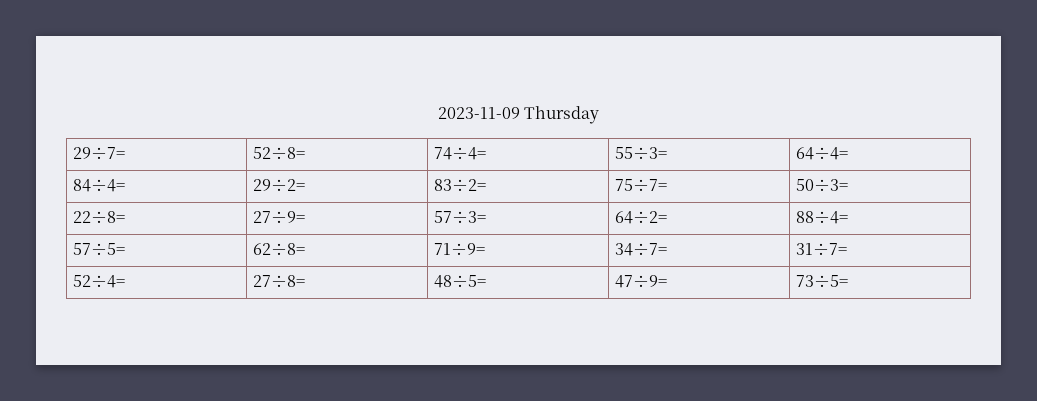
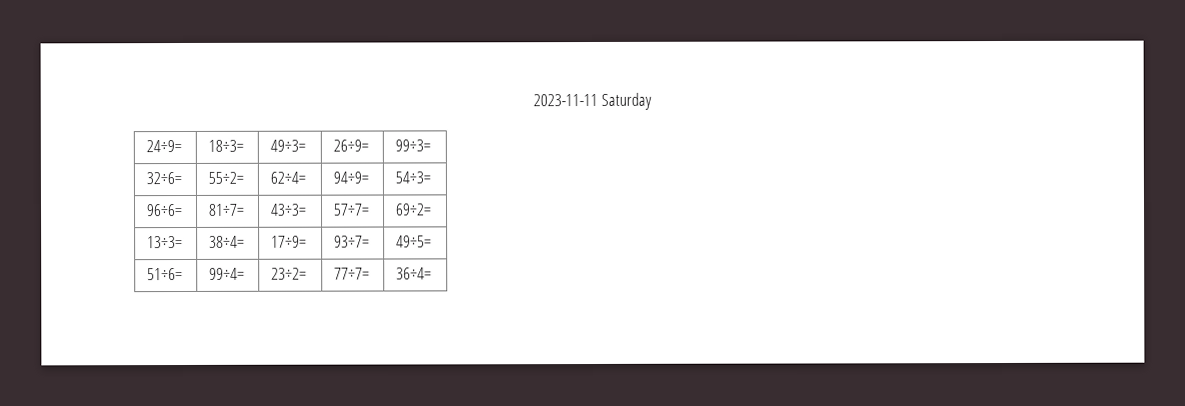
[437,106,600,124] [73,147,126,159] [253,147,306,159] [434,147,487,160] [615,147,668,159] [796,147,849,160] [73,179,126,192] [253,179,306,191] [434,179,487,191] [615,179,668,191] [796,179,849,191] [73,211,126,223] [253,211,306,223] [434,211,487,223] [615,211,668,224] [796,211,849,224] [73,243,126,255] [253,243,306,255] [434,243,486,255] [615,243,668,256] [796,243,848,255] [73,275,126,288] [253,275,306,287] [434,275,487,288] [615,275,668,288] [796,275,849,287] 2023-11-09 Thursday // 29÷7= | 52÷8= | 74÷4= | 55÷3= | 64÷4= // 84÷4= | 29÷2= | 83÷2= | 75÷7= | 50÷3= // 22÷8= | 27÷9= | 57÷3= | 64÷2= | 88÷4= // 57÷5= | 62÷8= | 71÷9= | 34÷7= | 31÷7= // 52÷4= | 27÷8= | 48÷5= | 47÷9= | 73÷5= -> [532,92,653,110] [146,140,183,153] [208,139,245,152] [270,139,307,152] [333,139,370,152] [395,139,432,152] [146,172,183,185] [208,171,245,184] [270,171,307,184] [333,171,370,184] [395,171,432,184] [147,204,184,217] [209,203,246,216] [271,203,308,216] [334,203,371,216] [396,203,433,216] [147,236,184,249] [209,235,246,248] [271,235,308,248] [334,235,371,248] [396,235,433,248] [147,268,184,281] [209,267,246,280] [271,267,308,280] [334,267,371,280] [396,267,433,280] 2023-11-11 Saturday // 24÷9= | 18÷3= | 49÷3= | 26÷9= | 99÷3= // 32÷6= | 55÷2= | 62÷4= | 94÷9= | 54÷3= // 96÷6= | 81÷7= | 43÷3= | 57÷7= | 69÷2= // 13÷3= | 38÷4= | 17÷9= | 93÷7= | 49÷5= // 51÷6= | 99÷4= | 23÷2= | 77÷7= | 36÷4=

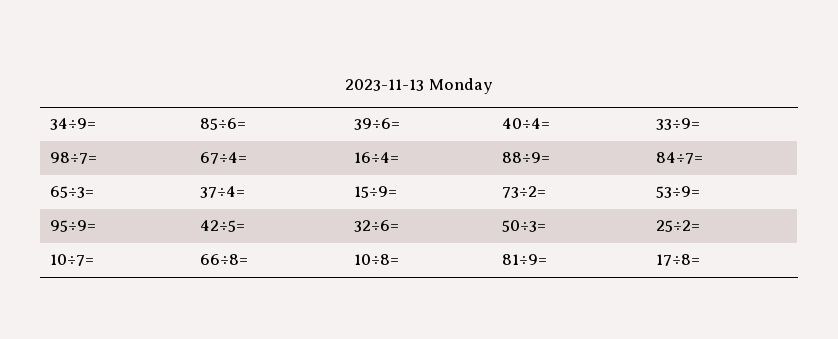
[532,92,653,110] [146,140,183,153] [208,139,245,152] [270,139,307,152] [333,139,370,152] [395,139,432,152] [146,172,183,185] [208,171,245,184] [270,171,307,184] [333,171,370,184] [395,171,432,184] [147,204,184,217] [209,203,246,216] [271,203,308,216] [334,203,371,216] [396,203,433,216] [147,236,184,249] [209,235,246,248] [271,235,308,248] [334,235,371,248] [396,235,433,248] [147,268,184,281] [209,267,246,280] [271,267,308,280] [334,267,371,280] [396,267,433,280] 2023-11-11 Saturday // 24÷9= | 18÷3= | 49÷3= | 26÷9= | 99÷3= // 32÷6= | 55÷2= | 62÷4= | 94÷9= | 54÷3= // 96÷6= | 81÷7= | 43÷3= | 57÷7= | 69÷2= // 13÷3= | 38÷4= | 17÷9= | 93÷7= | 49÷5= // 51÷6= | 99÷4= | 23÷2= | 77÷7= | 36÷4= -> [345,78,493,94] [50,118,97,130] [200,118,247,130] [354,118,401,130] [502,118,551,129] [656,118,701,130] [50,152,98,164] [200,152,248,164] [354,152,400,163] [502,152,551,163] [656,152,704,164] [50,186,95,198] [200,186,246,198] [354,186,398,198] [502,186,547,198] [656,186,701,198] [50,220,97,232] [200,220,246,232] [354,220,400,232] [502,220,547,232] [656,220,701,232] [50,254,95,266] [200,254,249,265] [354,254,400,265] [502,254,548,265] [656,254,701,266] 2023-11-13 Monday // 34÷9= | 85÷6= | 39÷6= | 40÷4= | 33÷9= // 98÷7= | 67÷4= | 16÷4= | 88÷9= | 84÷7= // 65÷3= | 37÷4= | 15÷9= | 73÷2= | 53÷9= // 95÷9= | 42÷5= | 32÷6= | 50÷3= | 25÷2= // 10÷7= | 66÷8= | 10÷8= | 81÷9= | 17÷8=

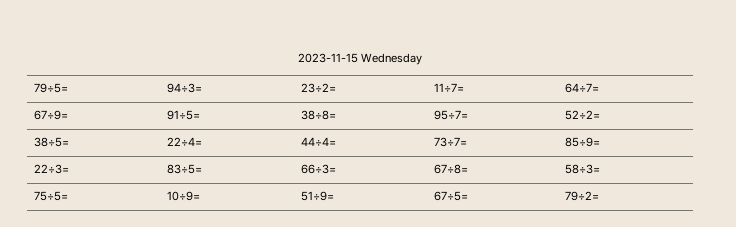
[345,78,493,94] [50,118,97,130] [200,118,247,130] [354,118,401,130] [502,118,551,129] [656,118,701,130] [50,152,98,164] [200,152,248,164] [354,152,400,163] [502,152,551,163] [656,152,704,164] [50,186,95,198] [200,186,246,198] [354,186,398,198] [502,186,547,198] [656,186,701,198] [50,220,97,232] [200,220,246,232] [354,220,400,232] [502,220,547,232] [656,220,701,232] [50,254,95,266] [200,254,249,265] [354,254,400,265] [502,254,548,265] [656,254,701,266] 2023-11-13 Monday // 34÷9= | 85÷6= | 39÷6= | 40÷4= | 33÷9= // 98÷7= | 67÷4= | 16÷4= | 88÷9= | 84÷7= // 65÷3= | 37÷4= | 15÷9= | 73÷2= | 53÷9= // 95÷9= | 42÷5= | 32÷6= | 50÷3= | 25÷2= // 10÷7= | 66÷8= | 10÷8= | 81÷9= | 17÷8= -> [297,53,423,65] [33,83,68,93] [166,83,202,93] [300,83,336,93] [433,83,464,92] [564,83,599,93] [33,110,68,120] [166,110,200,120] [300,110,336,120] [433,110,468,120] [564,110,600,120] [33,137,69,147] [166,137,202,146] [300,137,336,146] [433,137,467,147] [564,137,600,147] [33,164,69,174] [166,164,202,174] [300,164,336,174] [433,164,468,174] [564,164,600,174] [33,191,68,201] [166,191,200,201] [300,191,334,201] [433,191,468,201] [564,191,599,201] 2023-11-15 Wednesday // 79÷5= | 94÷3= | 23÷2= | 11÷7= | 64÷7= // 67÷9= | 91÷5= | 38÷8= | 95÷7= | 52÷2= // 38÷5= | 22÷4= | 44÷4= | 73÷7= | 85÷9= // 22÷3= | 83÷5= | 66÷3= | 67÷8= | 58÷3= // 75÷5= | 10÷9= | 51÷9= | 67÷5= | 79÷2=

